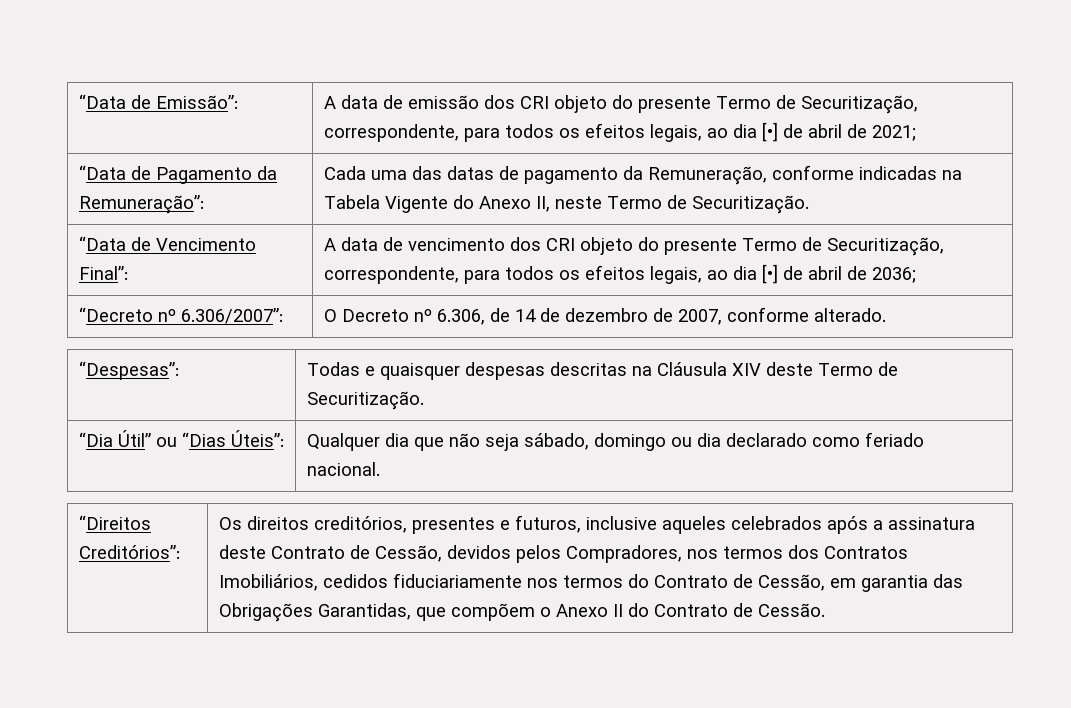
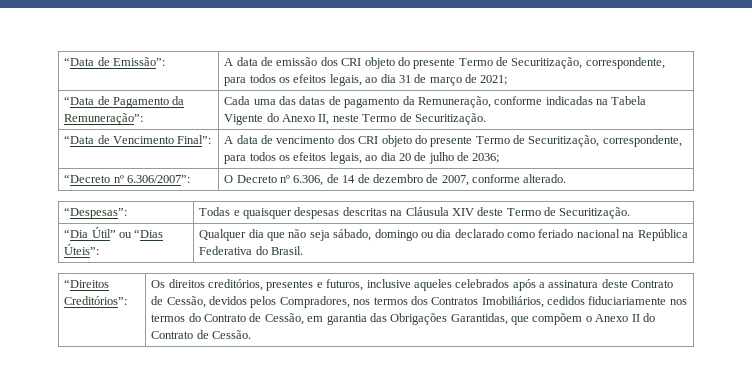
[761,122,842,142] [•] de abril -> [398,74,462,86] 31 de março
[761,264,842,284] [•] de abril -> [398,152,454,164] 20 de julho
[306,462,380,476] nacional. -> [576,229,688,241] [199,246,304,255] nacional na República Federativa do Brasil.

